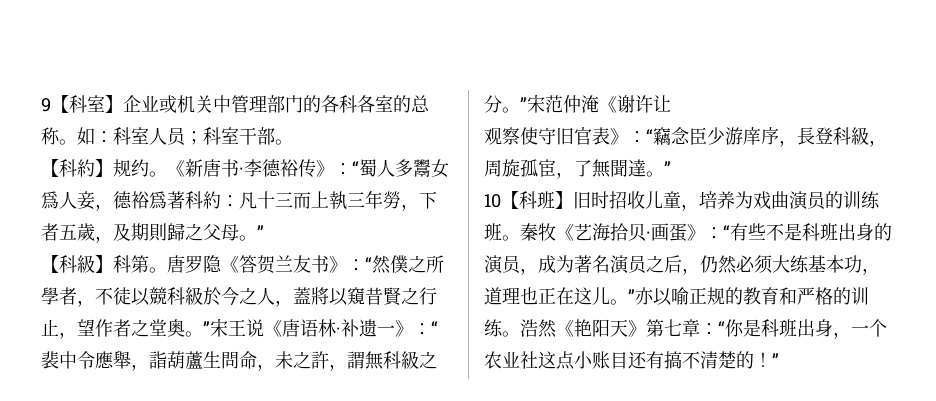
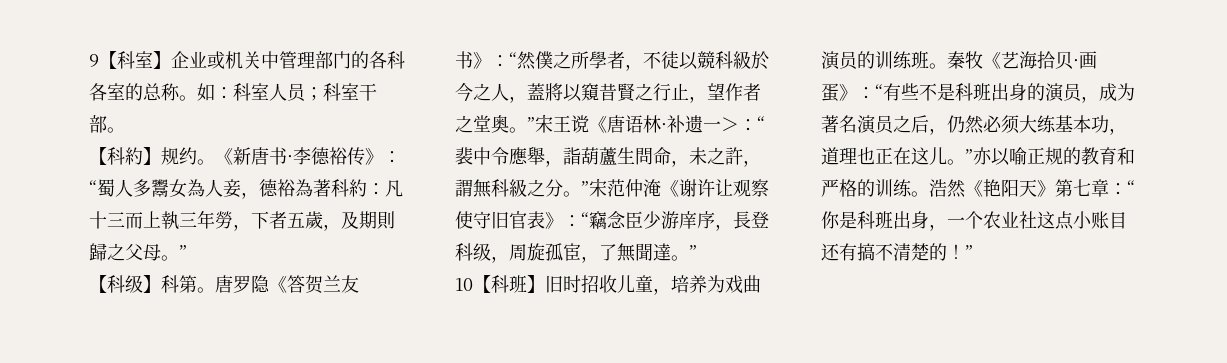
[41,191,59,209] 爲 -> [187,179,205,197] 為
[149,191,167,209] 爲 -> [295,179,313,197] 為
[77,255,95,273] 級 -> [125,275,143,293] 级
[246,319,264,337] 说 -> [571,115,589,133] 谠
[395,320,413,337] 》 -> [721,117,739,131] ＞
(671, 103) // -> (733, 187) none
[851,127,869,145] 級 -> [473,243,491,261] 级

